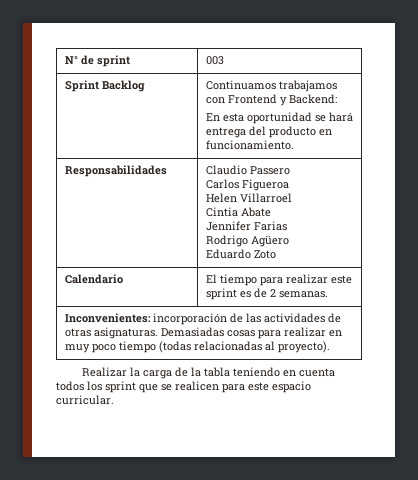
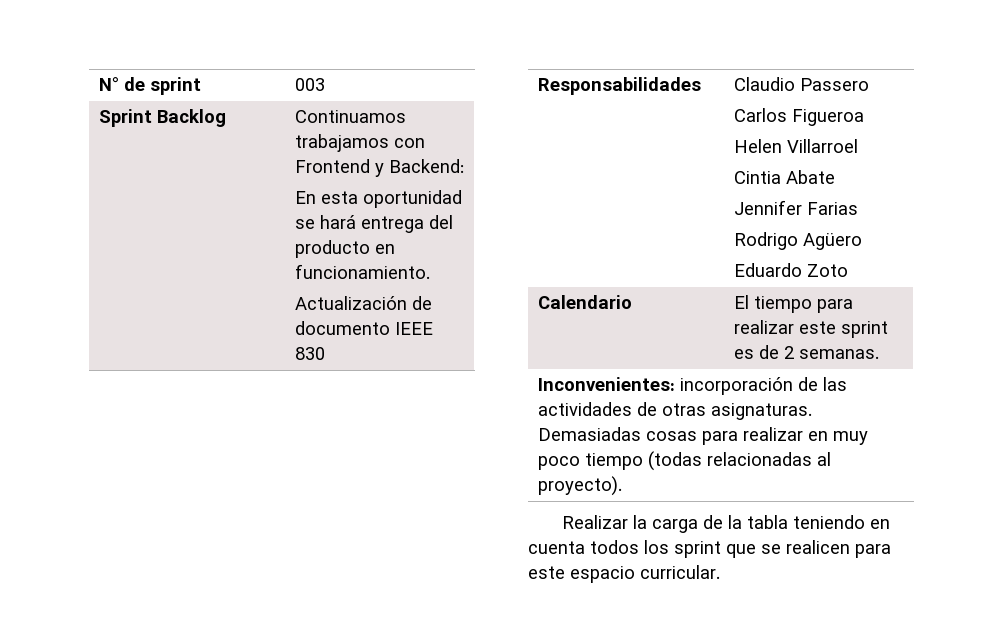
(294, 145) none -> [295,296,433,310] [295,321,434,335] [295,347,326,360] // Actualización de documento IEEE 830

